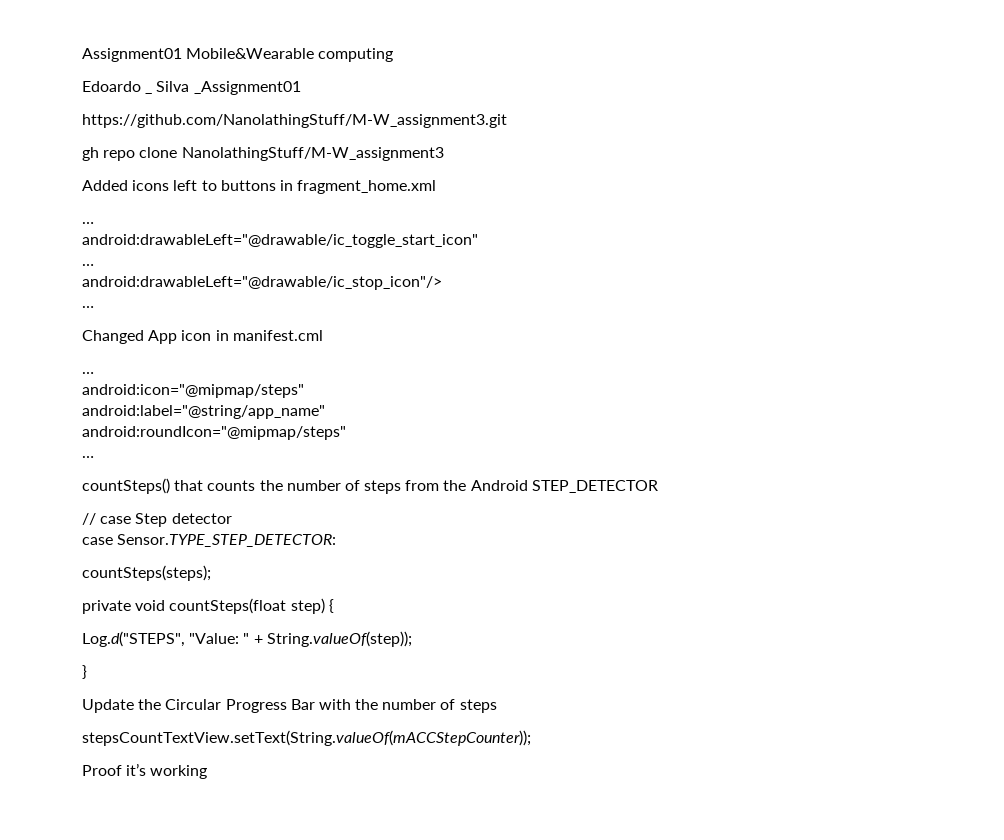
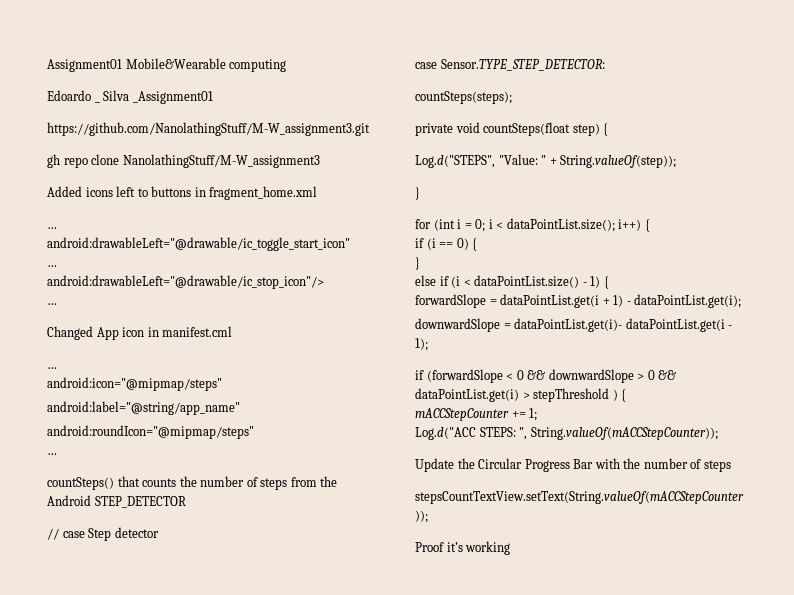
(87, 672) none -> [415,218,650,232] [415,238,478,251] [415,257,420,270] [415,275,609,289] [415,294,742,308] [415,318,733,332] [415,338,428,351] [415,369,677,383] [415,388,627,402] [415,408,538,421] [415,427,718,440] // for (int i = 0; i < dataPointList.size(); i++) { // if (i == 0) { // } // else if (i < dataPointList.size() - 1) { // forwardSlope = dataPointList.get(i + 1) - dataPointList.get(i); // downwardSlope = dataPointList.get(i)- dataPointList.get(i - 1); // if (forwardSlope < 0 && downwardSlope > 0 && dataPointList.get(i) > stepThreshold ) { // mACCStepCounter += 1; // Log.d("ACC STEPS: ", String.valueOf(mACCStepCounter));

